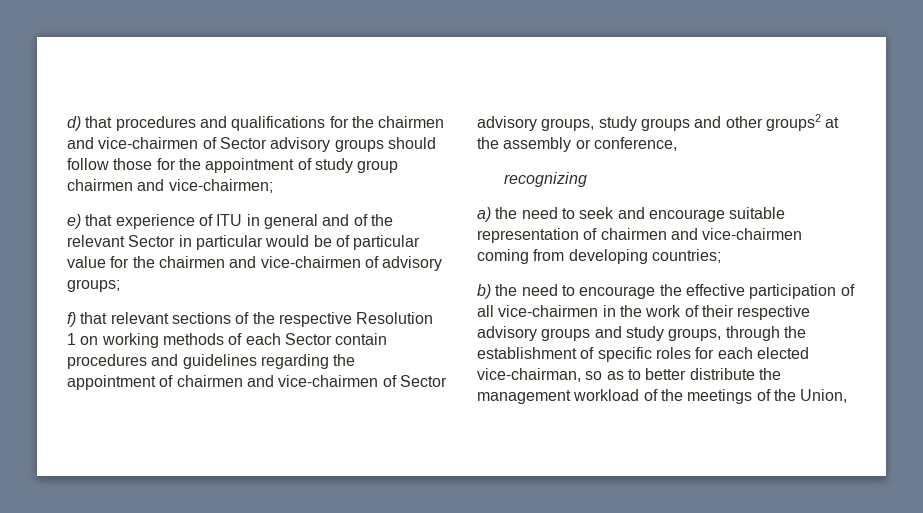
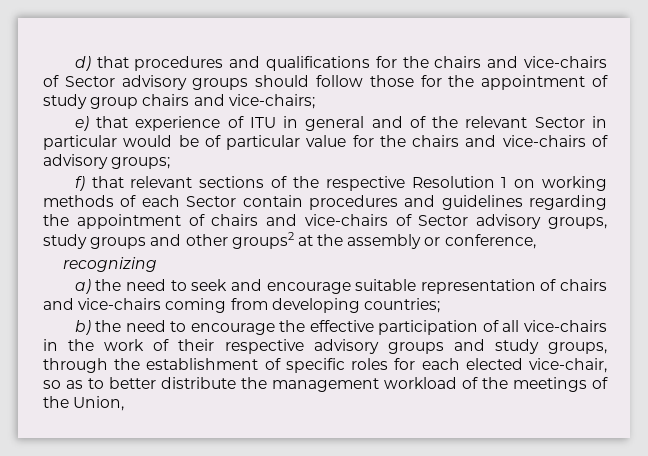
[378,116,445,128] [67,137,199,149] chairmen and vice-chairmen -> [434,56,607,68] chairs and vice-chairs
[67,179,273,193] chairmen and vice-chairmen; -> [142,94,315,109] chairs and vice-chairs;
[158,256,361,268] chairmen and vice-chairmen -> [412,135,586,147] chairs and vice-chairs
[176,375,379,387] chairmen and vice-chairmen -> [211,214,388,226] chairs and vice-chairs
[600,228,803,240] chairmen and vice-chairmen -> [560,279,608,291] [43,298,162,310] chairs and vice-chairs
[498,305,599,317] vice-chairmen -> [524,320,608,332] vice-chairs
[477,368,581,382] vice-chairman, -> [529,358,607,373] vice-chair,

